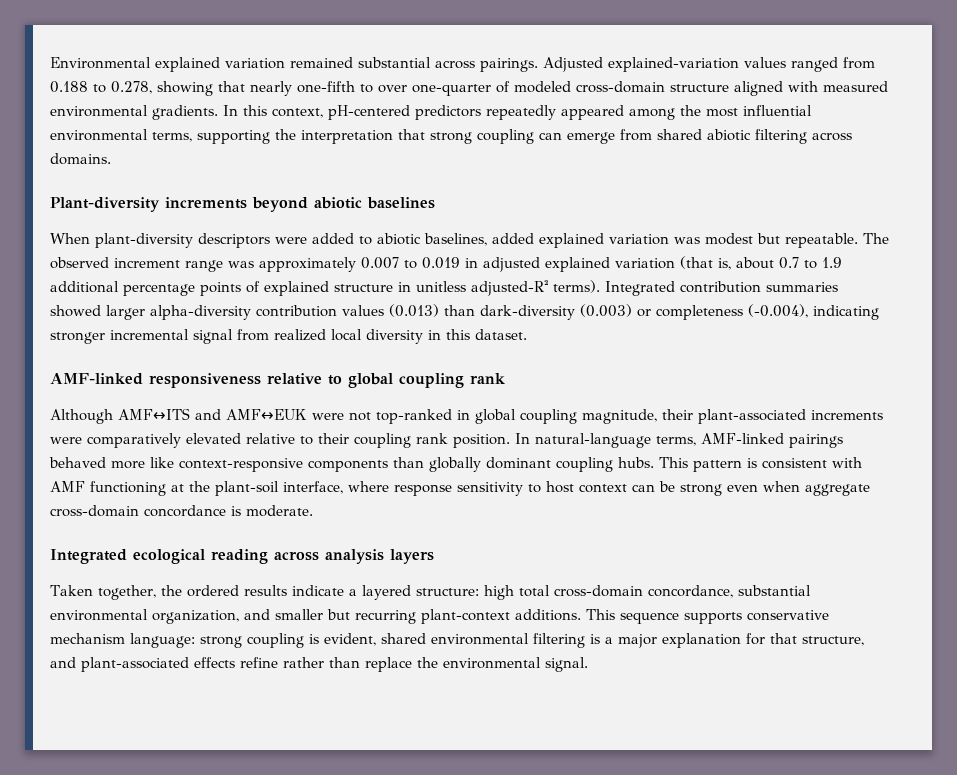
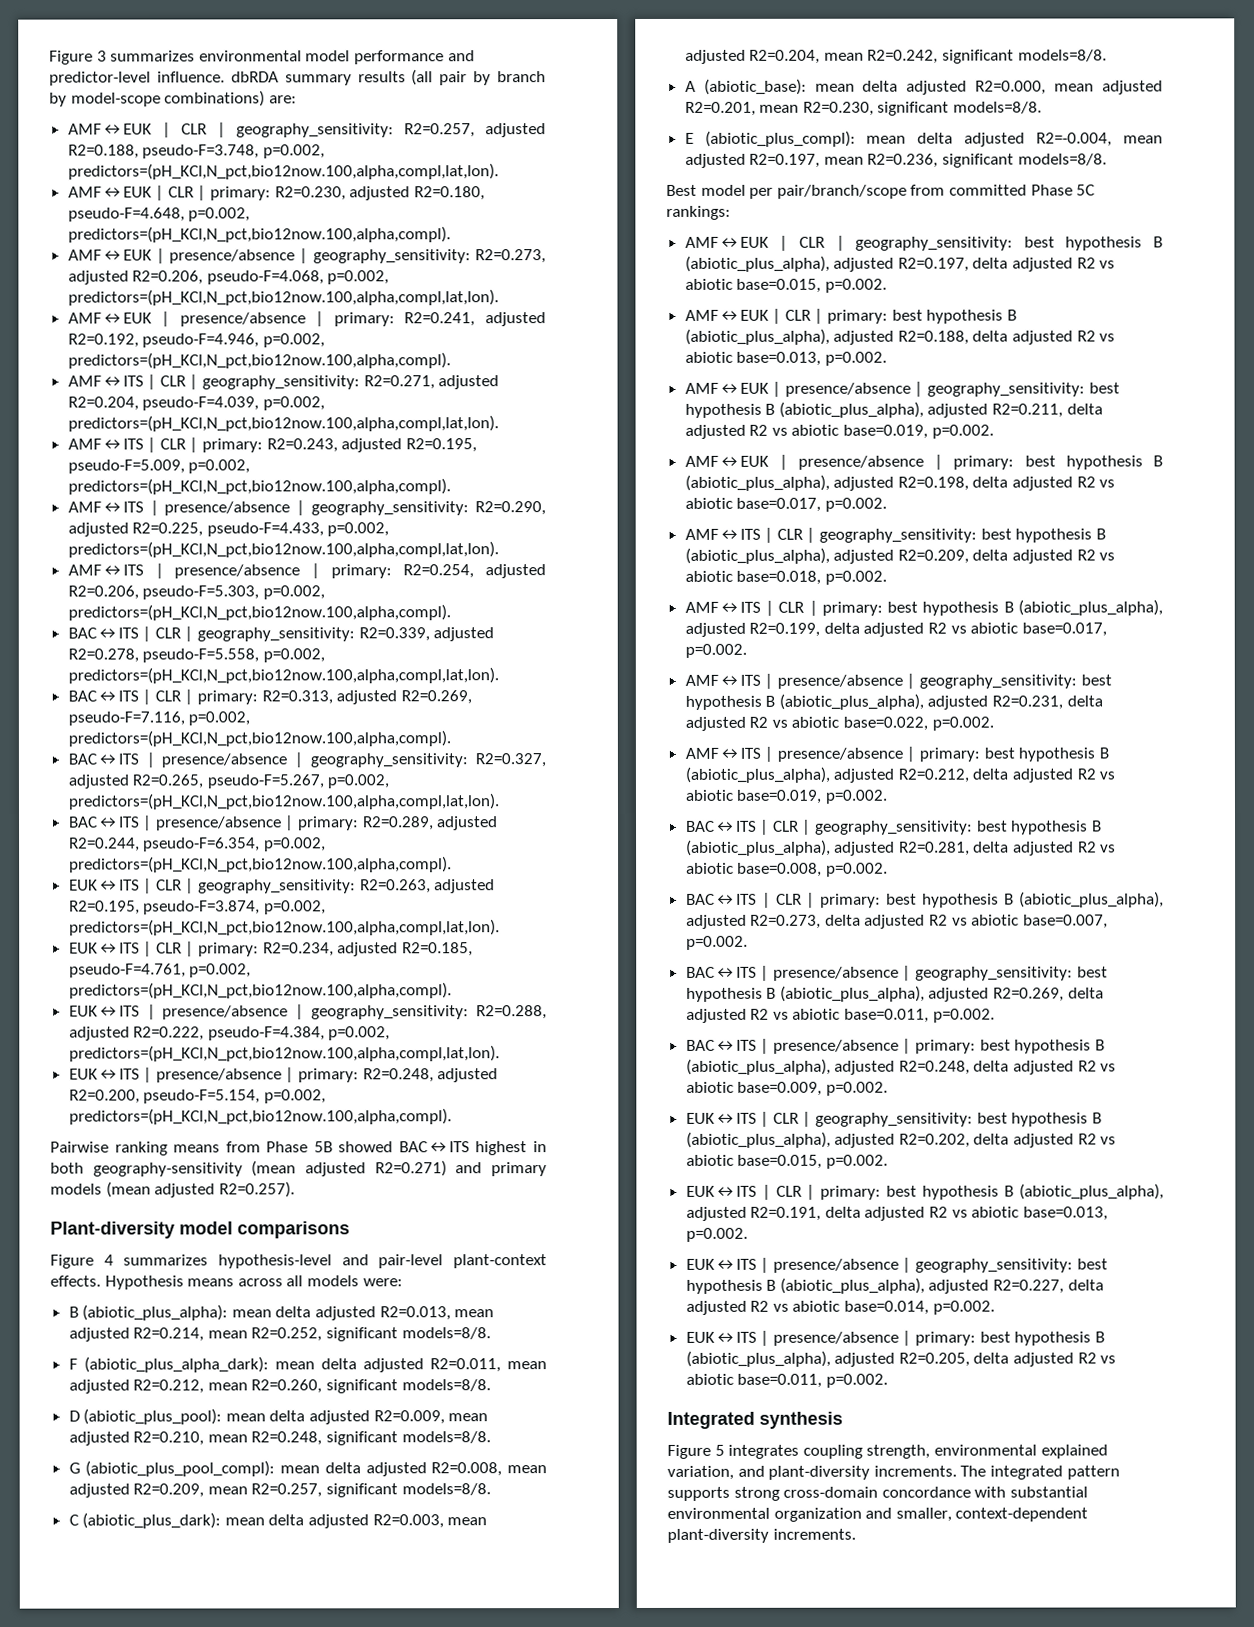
[50,57,875,72] [50,81,888,96] [50,105,812,120] [50,129,852,144] [50,153,111,165] [50,197,435,212] [50,233,889,248] [50,256,842,272] [50,280,838,296] [50,304,879,320] [50,329,527,344] [50,373,505,388] [50,408,883,424] [50,433,843,448] [49,457,862,472] [50,481,870,496] [50,505,313,517] [50,549,434,564] [50,585,811,600] [50,609,829,624] [50,633,864,648] [50,657,588,672] Environmental explained variation remained substantial across pairings. Adjusted explained-variation values ranged from 0.188 to 0.278, showing that nearly one-fifth to over one-quarter of modeled cross-domain structure aligned with measured environmental gradients. In this context, pH-centered predictors repeatedly appeared among the most influential environmental terms, supporting the interpretation that strong coupling can emerge from shared abiotic filtering across domains. // Plant-diversity increments beyond abiotic baselines // When plant-diversity descriptors were added to abiotic baselines, added explained variation was modest but repeatable. The observed increment range was approximately 0.007 to 0.019 in adjusted explained variation (that is, about 0.7 to 1.9 additional percentage points of explained structure in unitless adjusted-R² terms). Integrated contribution summaries showed larger alpha-diversity contribution values (0.013) than dark-diversity (0.003) or completeness (-0.004), indicating stronger incremental signal from realized local diversity in this dataset. // AMF-linked responsiveness relative to global coupling rank // Although AMF↔ITS and AMF↔EUK were not top-ranked in global coupling magnitude, their plant-associated increments were comparatively elevated relative to their coupling rank position. In natural-language terms, AMF-linked pairings behaved more like context-responsive components than globally dominant coupling hubs. This pattern is consistent with AMF functioning at the plant-soil interface, where response sensitivity to host context can be strong even when aggregate cross-domain concordance is moderate. // Integrated ecological reading across analysis layers // Taken together, the ordered results indicate a layered structure: high total cross-domain concordance, substantial environmental organization, and smaller but recurring plant-context additions. This sequence supports conservative mechanism language: strong coupling is evident, shared environmental filtering is a major explanation for that structure, and plant-associated effects refine rather than replace the environmental signal. -> [49,50,475,65] [49,69,546,86] [49,90,297,107] [67,122,546,138] [67,144,325,159] [67,163,499,180] [67,185,485,201] [67,207,251,222] [67,226,451,243] [67,248,546,264] [67,270,390,285] [67,289,499,306] [67,311,546,327] [67,333,325,348] [67,352,451,369] [67,374,500,390] [67,396,325,411] [67,415,499,432] [67,437,477,453] [67,459,251,474] [67,478,451,495] [67,500,546,516] [67,522,390,537] [67,541,499,558] [67,563,546,579] [67,585,325,600] [67,604,451,621] [67,626,495,642] [67,648,325,663] [67,667,499,684] [67,689,472,705] [67,711,251,726] [67,730,451,747] [67,752,546,768] [67,774,390,789] [67,793,499,810] [68,815,499,831] [68,837,326,852] [68,856,452,873] [68,878,496,894] [68,900,326,915] [68,919,500,936] [68,941,473,957] [68,963,252,978] [68,982,452,999] [68,1004,547,1020] [68,1026,391,1041] [68,1045,500,1062] [68,1067,499,1083] [68,1089,326,1104] [68,1108,452,1125] [50,1141,547,1156] [50,1160,547,1177] [50,1181,295,1198] [50,1221,350,1239] [50,1254,547,1269] [50,1275,403,1290] [68,1304,495,1321] [68,1327,491,1342] [68,1356,547,1373] [68,1379,491,1394] [68,1408,489,1425] [68,1431,491,1446] [68,1460,547,1477] [68,1483,491,1498] [68,1512,488,1529] [684,49,1107,64] [684,78,1163,95] [684,101,1043,116] [684,130,1163,147] [684,153,1107,168] [666,184,1096,199] [666,205,731,220] [684,235,1163,251] [684,255,1116,272] [684,278,887,293] [684,308,1017,324] [684,328,1116,345] [684,351,887,366] [684,381,1120,397] [684,401,1103,418] [684,424,994,439] [684,454,1163,470] [684,474,1116,491] [684,497,887,512] [684,527,1106,543] [684,547,1116,564] [684,570,887,585] [684,599,1163,616] [684,622,1107,637] [684,643,747,658] [684,673,1112,689] [684,693,1103,710] [684,716,994,731] [684,746,1109,762] [684,766,1116,783] [684,789,887,804] [685,819,1102,835] [685,839,1117,856] [685,862,888,877] [685,891,1164,908] [685,914,1108,929] [685,935,748,950] [685,965,1108,981] [685,985,1104,1002] [685,1008,995,1023] [685,1038,1105,1054] [685,1058,1117,1075] [685,1081,888,1096] [685,1111,1102,1127] [685,1131,1117,1148] [685,1154,888,1169] [685,1183,1164,1200] [685,1206,1108,1221] [685,1227,748,1242] [685,1257,1108,1273] [685,1277,1104,1294] [685,1300,995,1315] [685,1330,1105,1346] [685,1350,1117,1367] [685,1373,888,1388] [667,1411,843,1429] [667,1444,1108,1459] [667,1465,1120,1480] [667,1486,1088,1501] [667,1507,1089,1522] [667,1528,856,1543] Figure 3 summarizes environmental model performance and predictor-level influence. dbRDA summary results (all pair by branch by model-scope combinations) are: // AMF↔EUK | CLR | geography_sensitivity: R2=0.257, adjusted R2=0.188, pseudo-F=3.748, p=0.002, predictors=(pH_KCl,N_pct,bio12now.100,alpha,compl,lat,lon). // AMF↔EUK | CLR | primary: R2=0.230, adjusted R2=0.180, pseudo-F=4.648, p=0.002, predictors=(pH_KCl,N_pct,bio12now.100,alpha,compl). // AMF↔EUK | presence/absence | geography_sensitivity: R2=0.273, adjusted R2=0.206, pseudo-F=4.068, p=0.002, predictors=(pH_KCl,N_pct,bio12now.100,alpha,compl,lat,lon). // AMF↔EUK | presence/absence | primary: R2=0.241, adjusted R2=0.192, pseudo-F=4.946, p=0.002, predictors=(pH_KCl,N_pct,bio12now.100,alpha,compl). // AMF↔ITS | CLR | geography_sensitivity: R2=0.271, adjusted R2=0.204, pseudo-F=4.039, p=0.002, predictors=(pH_KCl,N_pct,bio12now.100,alpha,compl,lat,lon). // AMF↔ITS | CLR | primary: R2=0.243, adjusted R2=0.195, pseudo-F=5.009, p=0.002, predictors=(pH_KCl,N_pct,bio12now.100,alpha,compl). // AMF↔ITS | presence/absence | geography_sensitivity: R2=0.290, adjusted R2=0.225, pseudo-F=4.433, p=0.002, predictors=(pH_KCl,N_pct,bio12now.100,alpha,compl,lat,lon). // AMF↔ITS | presence/absence | primary: R2=0.254, adjusted R2=0.206, pseudo-F=5.303, p=0.002, predictors=(pH_KCl,N_pct,bio12now.100,alpha,compl). // BAC↔ITS | CLR | geography_sensitivity: R2=0.339, adjusted R2=0.278, pseudo-F=5.558, p=0.002, predictors=(pH_KCl,N_pct,bio12now.100,alpha,compl,lat,lon). // BAC↔ITS | CLR | primary: R2=0.313, adjusted R2=0.269, pseudo-F=7.116, p=0.002, predictors=(pH_KCl,N_pct,bio12now.100,alpha,compl). // BAC↔ITS | presence/absence | geography_sensitivity: R2=0.327, adjusted R2=0.265, pseudo-F=5.267, p=0.002, predictors=(pH_KCl,N_pct,bio12now.100,alpha,compl,lat,lon). // BAC↔ITS | presence/absence | primary: R2=0.289, adjusted R2=0.244, pseudo-F=6.354, p=0.002, predictors=(pH_KCl,N_pct,bio12now.100,alpha,compl). // EUK↔ITS | CLR | geography_sensitivity: R2=0.263, adjusted R2=0.195, pseudo-F=3.874, p=0.002, predictors=(pH_KCl,N_pct,bio12now.100,alpha,compl,lat,lon). // EUK↔ITS | CLR | primary: R2=0.234, adjusted R2=0.185, pseudo-F=4.761, p=0.002, predictors=(pH_KCl,N_pct,bio12now.100,alpha,compl). // EUK↔ITS | presence/absence | geography_sensitivity: R2=0.288, adjusted R2=0.222, pseudo-F=4.384, p=0.002, predictors=(pH_KCl,N_pct,bio12now.100,alpha,compl,lat,lon). // EUK↔ITS | presence/absence | primary: R2=0.248, adjusted R2=0.200, pseudo-F=5.154, p=0.002, predictors=(pH_KCl,N_pct,bio12now.100,alpha,compl). // Pairwise ranking means from Phase 5B showed BAC↔ITS highest in both geography-sensitivity (mean adjusted R2=0.271) and primary models (mean adjusted R2=0.257). // Plant-diversity model comparisons // Figure 4 summarizes hypothesis-level and pair-level plant-context effects. Hypothesis means across all models were: // B (abiotic_plus_alpha): mean delta adjusted R2=0.013, mean adjusted R2=0.214, mean R2=0.252, significant models=8/8. // F (abiotic_plus_alpha_dark): mean delta adjusted R2=0.011, mean adjusted R2=0.212, mean R2=0.260, significant models=8/8. // D (abiotic_plus_pool): mean delta adjusted R2=0.009, mean adjusted R2=0.210, mean R2=0.248, significant models=8/8. // G (abiotic_plus_pool_compl): mean delta adjusted R2=0.008, mean adjusted R2=0.209, mean R2=0.257, significant models=8/8. // C (abiotic_plus_dark): mean delta adjusted R2=0.003, mean adjusted R2=0.204, mean R2=0.242, significant models=8/8. // A (abiotic_base): mean delta adjusted R2=0.000, mean adjusted R2=0.201, mean R2=0.230, significant models=8/8. // E (abiotic_plus_compl): mean delta adjusted R2=-0.004, mean adjusted R2=0.197, mean R2=0.236, significant models=8/8. // Best model per pair/branch/scope from committed Phase 5C rankings: // AMF↔EUK | CLR | geography_sensitivity: best hypothesis B (abiotic_plus_alpha), adjusted R2=0.197, delta adjusted R2 vs abiotic base=0.015, p=0.002. // AMF↔EUK | CLR | primary: best hypothesis B (abiotic_plus_alpha), adjusted R2=0.188, delta adjusted R2 vs abiotic base=0.013, p=0.002. // AMF↔EUK | presence/absence | geography_sensitivity: best hypothesis B (abiotic_plus_alpha), adjusted R2=0.211, delta adjusted R2 vs abiotic base=0.019, p=0.002. // AMF↔EUK | presence/absence | primary: best hypothesis B (abiotic_plus_alpha), adjusted R2=0.198, delta adjusted R2 vs abiotic base=0.017, p=0.002. // AMF↔ITS | CLR | geography_sensitivity: best hypothesis B (abiotic_plus_alpha), adjusted R2=0.209, delta adjusted R2 vs abiotic base=0.018, p=0.002. // AMF↔ITS | CLR | primary: best hypothesis B (abiotic_plus_alpha), adjusted R2=0.199, delta adjusted R2 vs abiotic base=0.017, p=0.002. // AMF↔ITS | presence/absence | geography_sensitivity: best hypothesis B (abiotic_plus_alpha), adjusted R2=0.231, delta adjusted R2 vs abiotic base=0.022, p=0.002. // AMF↔ITS | presence/absence | primary: best hypothesis B (abiotic_plus_alpha), adjusted R2=0.212, delta adjusted R2 vs abiotic base=0.019, p=0.002. // BAC↔ITS | CLR | geography_sensitivity: best hypothesis B (abiotic_plus_alpha), adjusted R2=0.281, delta adjusted R2 vs abiotic base=0.008, p=0.002. // BAC↔ITS | CLR | primary: best hypothesis B (abiotic_plus_alpha), adjusted R2=0.273, delta adjusted R2 vs abiotic base=0.007, p=0.002. // BAC↔ITS | presence/absence | geography_sensitivity: best hypothesis B (abiotic_plus_alpha), adjusted R2=0.269, delta adjusted R2 vs abiotic base=0.011, p=0.002. // BAC↔ITS | presence/absence | primary: best hypothesis B (abiotic_plus_alpha), adjusted R2=0.248, delta adjusted R2 vs abiotic base=0.009, p=0.002. // EUK↔ITS | CLR | geography_sensitivity: best hypothesis B (abiotic_plus_alpha), adjusted R2=0.202, delta adjusted R2 vs abiotic base=0.015, p=0.002. // EUK↔ITS | CLR | primary: best hypothesis B (abiotic_plus_alpha), adjusted R2=0.191, delta adjusted R2 vs abiotic base=0.013, p=0.002. // EUK↔ITS | presence/absence | geography_sensitivity: best hypothesis B (abiotic_plus_alpha), adjusted R2=0.227, delta adjusted R2 vs abiotic base=0.014, p=0.002. // EUK↔ITS | presence/absence | primary: best hypothesis B (abiotic_plus_alpha), adjusted R2=0.205, delta adjusted R2 vs abiotic base=0.011, p=0.002. // Integrated synthesis // Figure 5 integrates coupling strength, environmental explained variation, and plant-diversity increments. The integrated pattern supports strong cross-domain concordance with substantial environmental organization and smaller, context-dependent plant-diversity increments.

